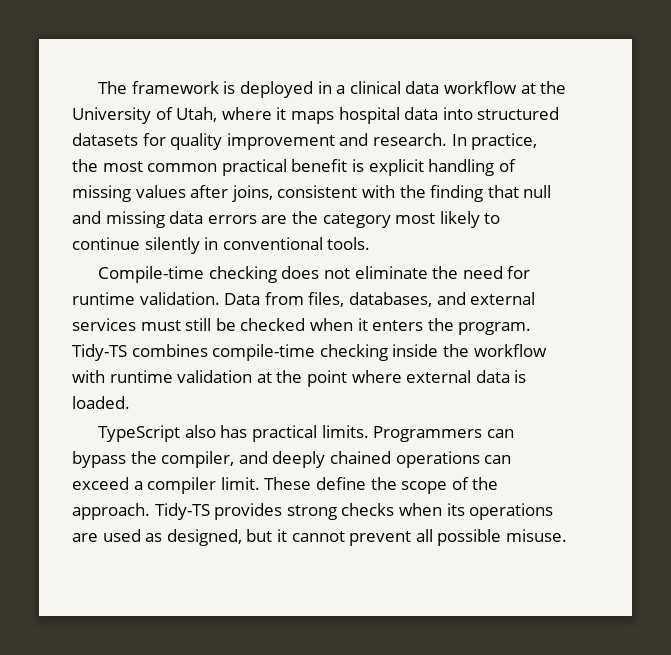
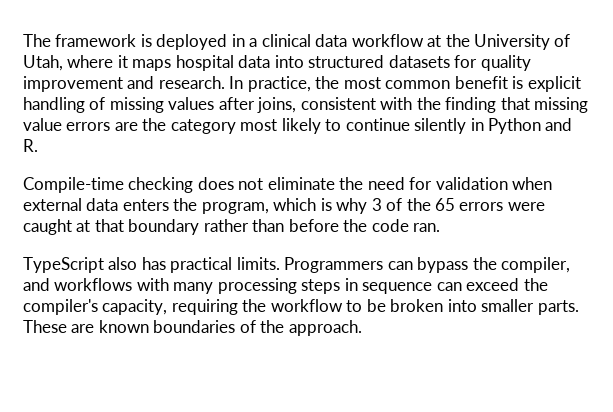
[221,159,287,176] practical -> (451, 84) none
[523,185,552,198] [72,211,204,228] null and missing data -> [534,97,589,113] [23,118,62,131] missing value
[222,237,371,250] conventional tools. -> [488,118,573,134] [23,139,38,152] Python and R.
[72,292,536,307] [72,318,532,335] [72,344,547,361] [72,370,527,387] [72,396,130,409] runtime validation. Data from files, databases, and external services must still be checked when it enters the program. Tidy-TS combines compile-time checking inside the workflow with runtime validation at the point where external data is loaded. -> [435,177,553,190] [23,198,545,214] [23,219,441,235] validation when external data enters the program, which is why 3 of the 65 errors were caught at that boundary rather than before the code ran.
[272,451,512,468] [72,477,499,494] [72,503,554,520] [72,529,567,546] deeply chained operations can exceed a compiler limit. These define the scope of the approach. Tidy-TS provides strong checks when its operations are used as designed, but it cannot prevent all possible misuse. -> [54,278,548,294] [23,299,579,315] [23,320,362,336] workflows with many processing steps in sequence can exceed the compiler's capacity, requiring the workflow to be broken into smaller parts. These are known boundaries of the approach.

